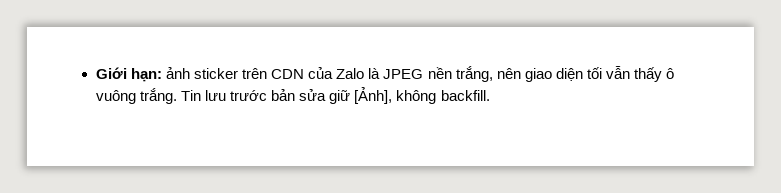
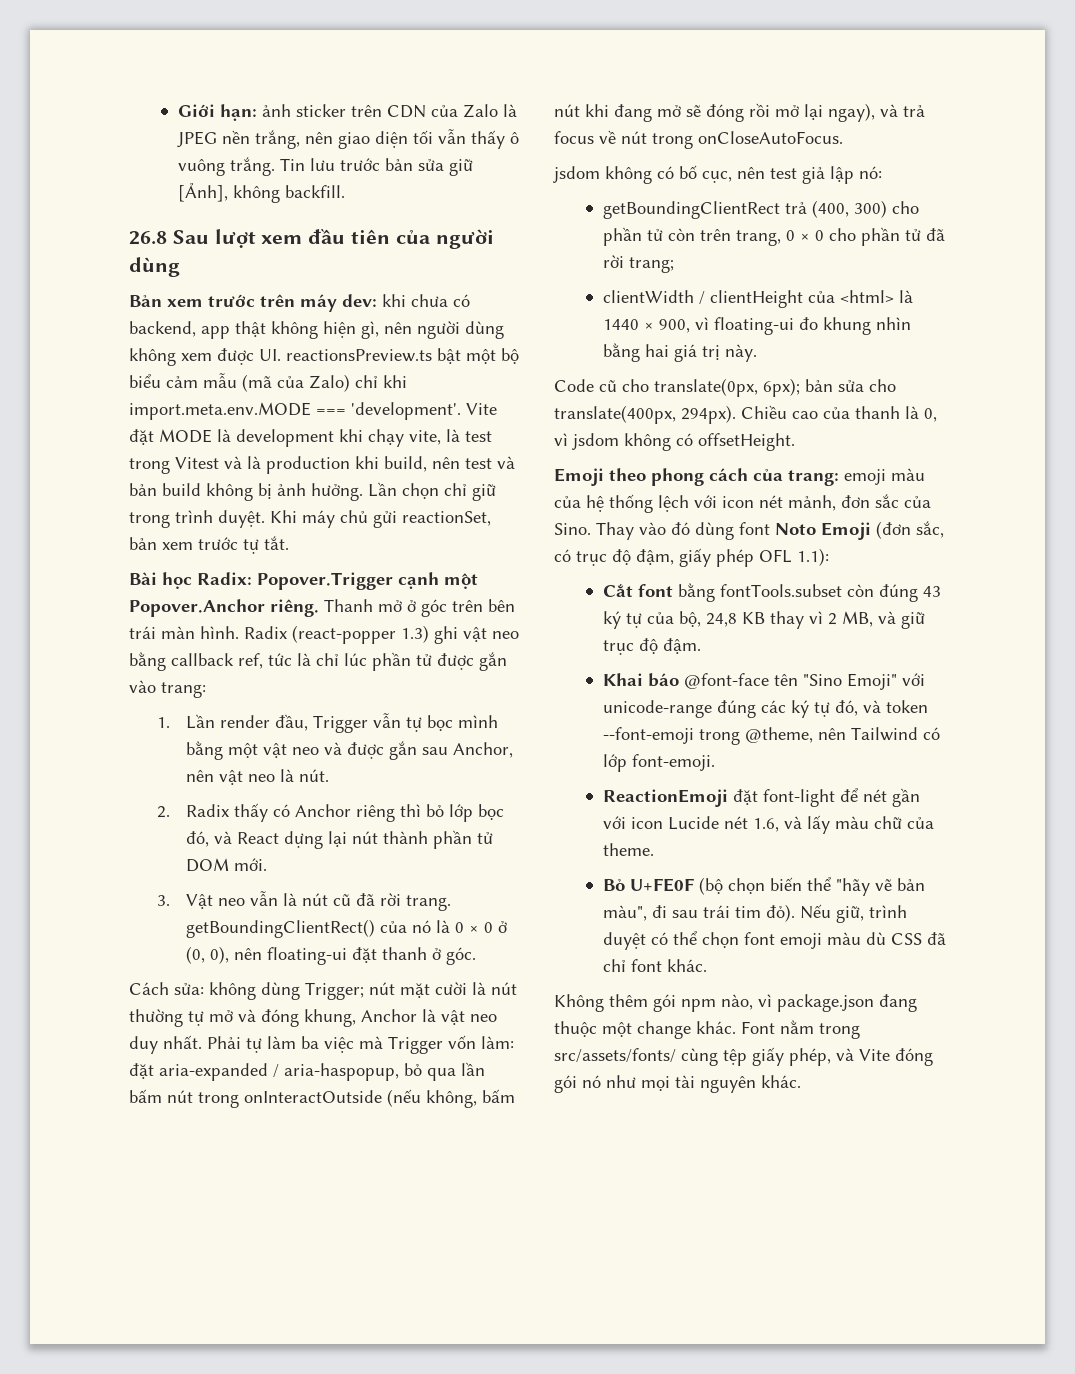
(490, 95) none -> [129,229,494,249] [129,257,180,277] [129,294,470,312] [129,321,504,339] [129,348,519,366] [129,373,407,392] [129,402,497,420] [129,429,492,447] [129,456,515,474] [129,482,496,501] [129,510,491,528] [129,536,289,554] [129,572,478,590] [129,599,515,617] [129,625,519,644] [129,652,507,671] [129,680,206,698] [157,713,498,733] [185,741,513,760] [185,769,329,785] [157,803,504,822] [185,830,493,849] [185,858,267,872] [157,891,451,911] [185,919,507,938] [185,946,476,965] [129,982,517,1000] [129,1009,497,1027] [129,1035,514,1054] [129,1062,485,1081] [129,1089,515,1108] [554,103,925,122] [554,130,843,149] [553,165,882,184] [602,200,919,219] [602,227,945,246] [602,255,674,273] [602,290,913,308] [602,317,911,335] [602,343,757,362] [554,378,896,397] [554,405,937,424] [554,433,795,451] [554,468,925,486] [554,494,931,513] [554,521,944,540] [554,548,829,567] [602,583,941,602] [602,611,925,629] [602,638,701,655] [602,673,925,690] [602,700,928,718] [602,727,940,745] [602,754,715,772] [602,788,920,807] [602,815,934,834] [602,843,654,856] [602,877,925,896] [602,904,907,923] [602,931,946,950] [602,959,707,972] [554,994,917,1012] [554,1020,860,1039] [554,1047,933,1066] [554,1075,801,1093] // 26.8 Sau lượt xem đầu tiên của người dùng // Bản xem trước trên máy dev: khi chưa có backend, app thật không hiện gì, nên người dùng không xem được UI. reactionsPreview.ts bật một bộ biểu cảm mẫu (mã của Zalo) chỉ khi import.meta.env.MODE === 'development'. Vite đặt MODE là development khi chạy vite, là test trong Vitest và là production khi build, nên test và bản build không bị ảnh hưởng. Lần chọn chỉ giữ trong trình duyệt. Khi máy chủ gửi reactionSet, bản xem trước tự tắt. // Bài học Radix: Popover.Trigger cạnh một Popover.Anchor riêng. Thanh mở ở góc trên bên trái màn hình. Radix (react-popper 1.3) ghi vật neo bằng callback ref, tức là chỉ lúc phần tử được gắn vào trang: // 1. Lần render đầu, Trigger vẫn tự bọc mình bằng một vật neo và được gắn sau Anchor, nên vật neo là nút. // 2. Radix thấy có Anchor riêng thì bỏ lớp bọc đó, và React dựng lại nút thành phần tử DOM mới. // 3. Vật neo vẫn là nút cũ đã rời trang. getBoundingClientRect() của nó là 0 × 0 ở (0, 0), nên floating-ui đặt thanh ở góc. // Cách sửa: không dùng Trigger; nút mặt cười là nút thường tự mở và đóng khung, Anchor là vật neo duy nhất. Phải tự làm ba việc mà Trigger vốn làm: đặt aria-expanded / aria-haspopup, bỏ qua lần bấm nút trong onInteractOutside (nếu không, bấm nút khi đang mở sẽ đóng rồi mở lại ngay), và trả focus về nút trong onCloseAutoFocus. // jsdom không có bố cục, nên test giả lập nó: // getBoundingClientRect trả (400, 300) cho phần tử còn trên trang, 0 × 0 cho phần tử đã rời trang; // clientWidth / clientHeight của <html> là 1440 × 900, vì floating-ui đo khung nhìn bằng hai giá trị này. // Code cũ cho translate(0px, 6px); bản sửa cho translate(400px, 294px). Chiều cao của thanh là 0, vì jsdom không có offsetHeight. // Emoji theo phong cách của trang: emoji màu của hệ thống lệch với icon nét mảnh, đơn sắc của Sino. Thay vào đó dùng font Noto Emoji (đơn sắc, có trục độ đậm, giấy phép OFL 1.1): // Cắt font bằng fontTools.subset còn đúng 43 ký tự của bộ, 24,8 KB thay vì 2 MB, và giữ trục độ đậm. // Khai báo @font-face tên "Sino Emoji" với unicode-range đúng các ký tự đó, và token --font-emoji trong @theme, nên Tailwind có lớp font-emoji. // ReactionEmoji đặt font-light để nét gần với icon Lucide nét 1.6, và lấy màu chữ của theme. // Bỏ U+FE0F (bộ chọn biến thể "hãy vẽ bản màu", đi sau trái tim đỏ). Nếu giữ, trình duyệt có thể chọn font emoji màu dù CSS đã chỉ font khác. // Không thêm gói npm nào, vì package.json đang thuộc một change khác. Font nằm trong src/assets/fonts/ cùng tệp giấy phép, và Vite đóng gói nó như mọi tài nguyên khác.

